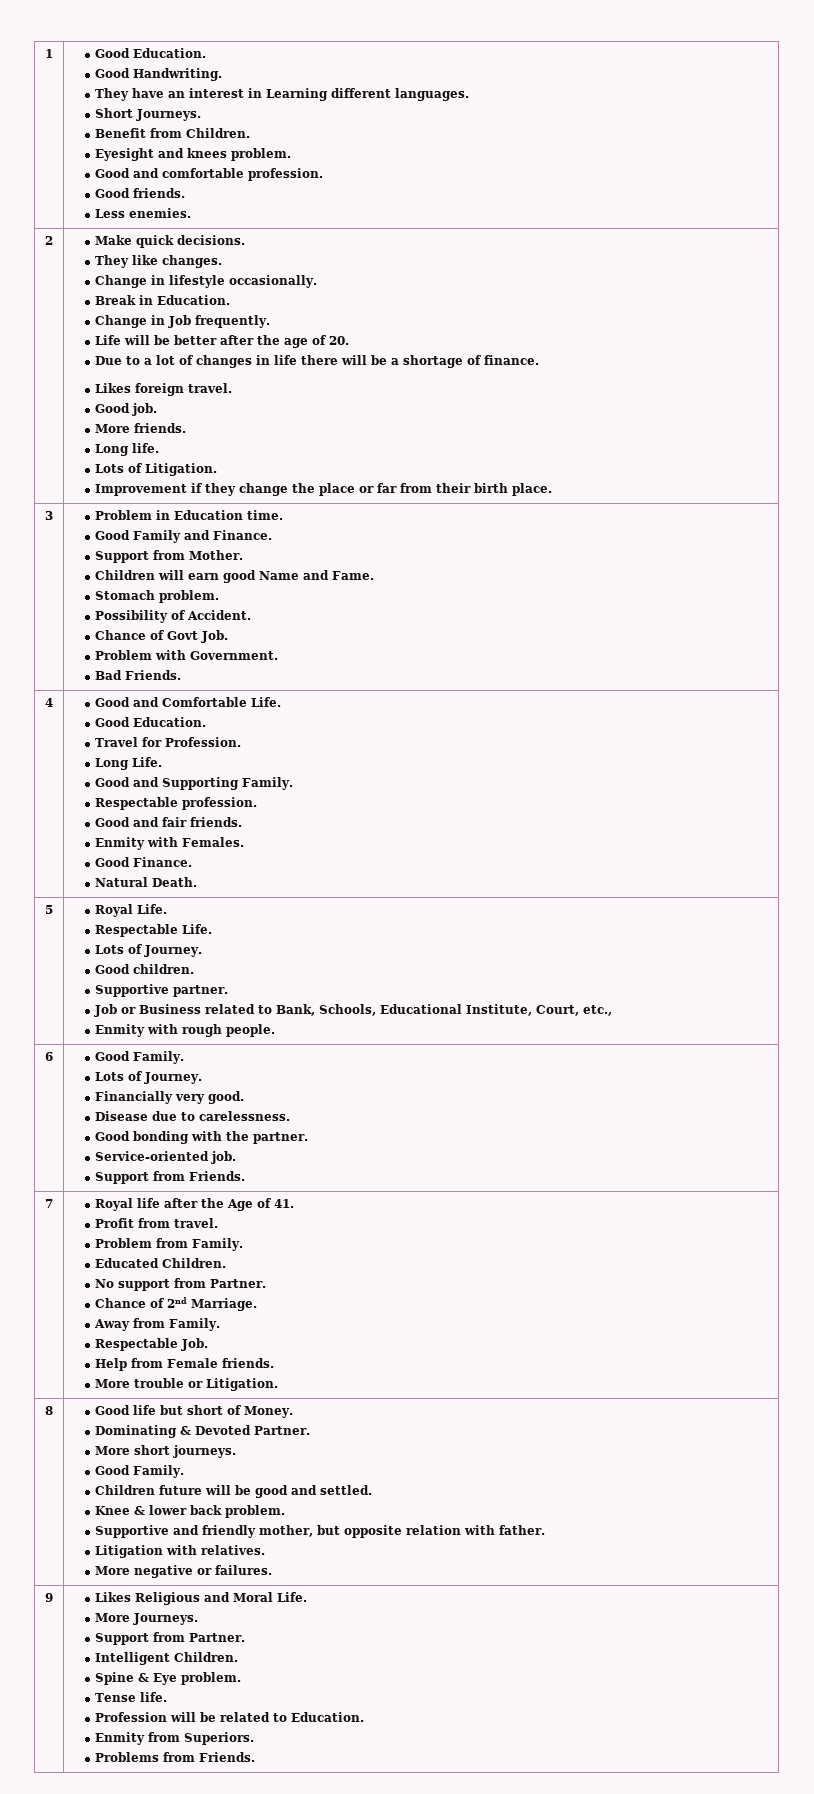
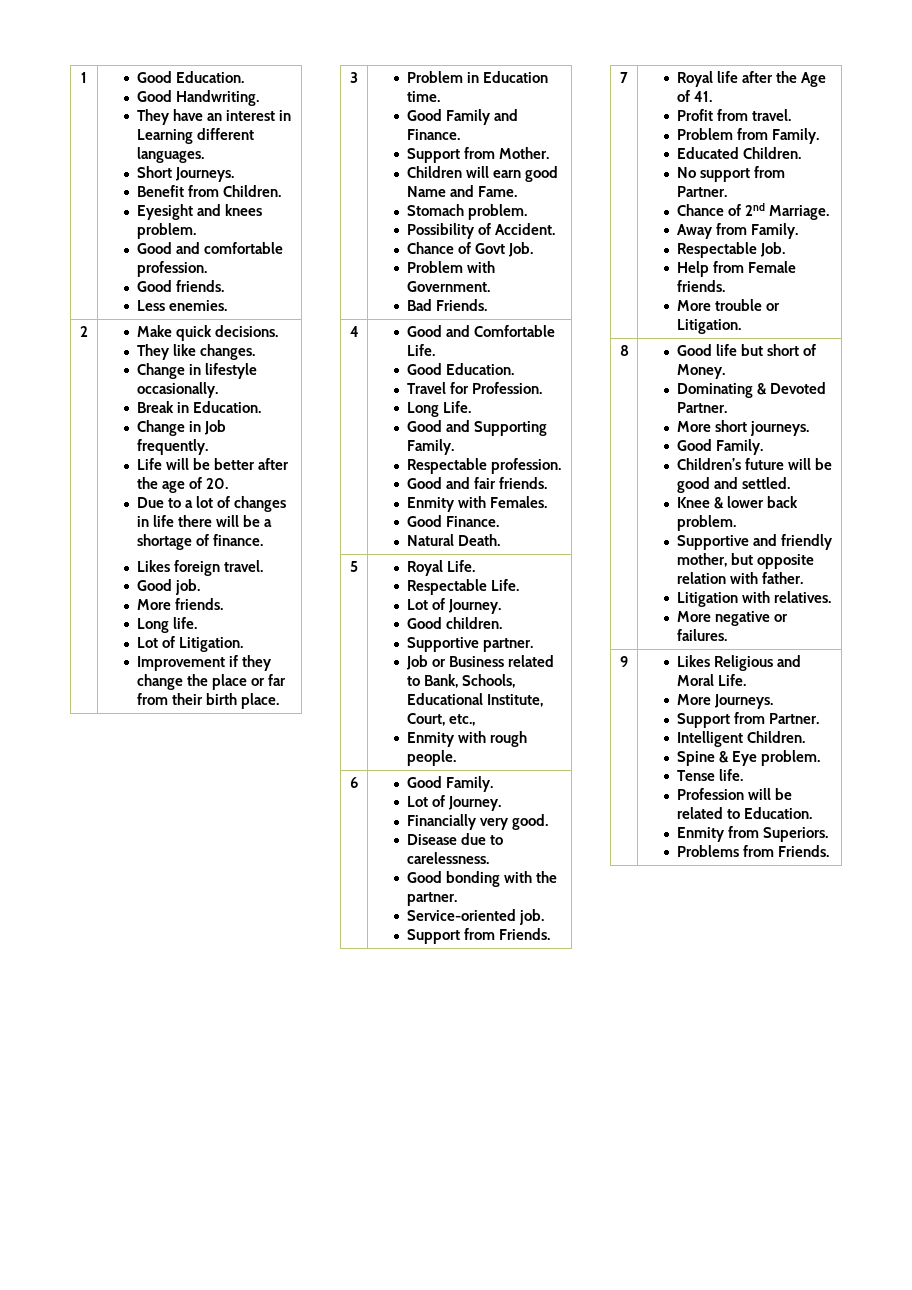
[94,464,124,473] Lots -> [137,637,159,648] Lot
[94,945,124,954] Lots -> [407,599,429,610] Lot
[94,1072,124,1081] Lots -> [407,796,429,807] Lot
[94,1485,155,1495] Children -> [677,458,742,470] Children’s

